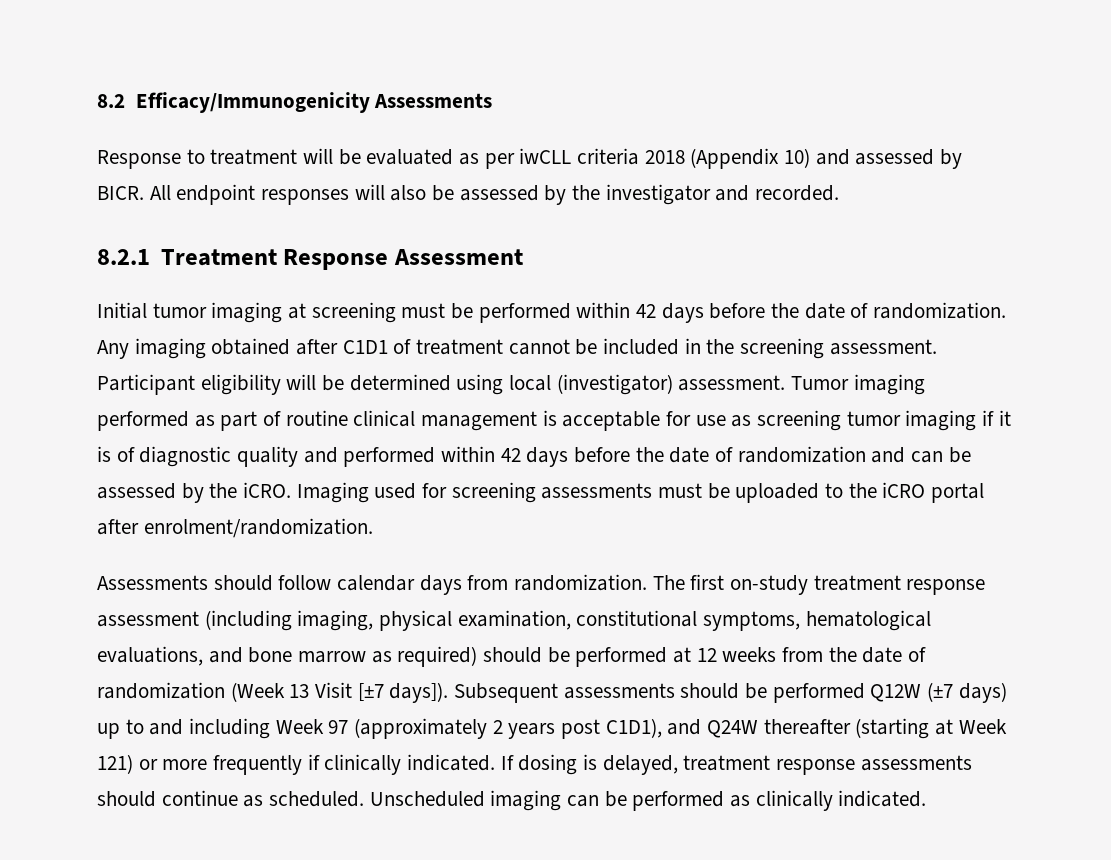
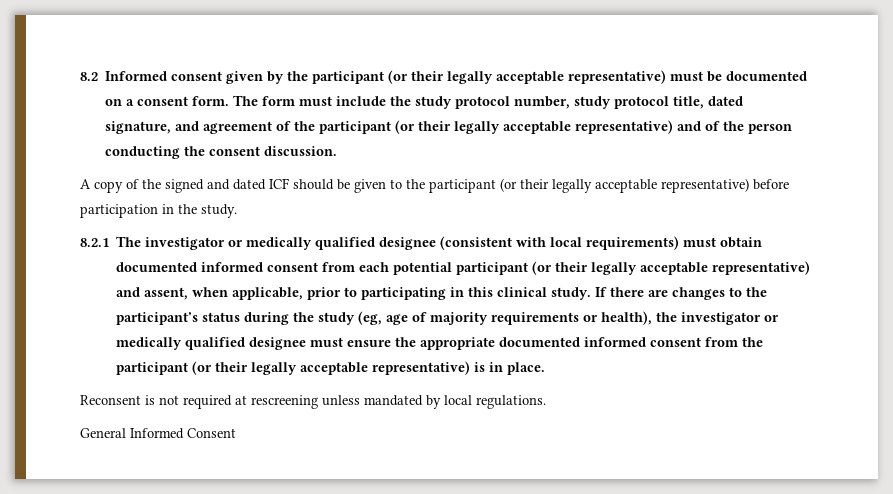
[135,92,493,113] [97,148,963,169] [97,184,840,205] [97,249,523,270] [97,302,1007,323] [97,338,937,359] [97,374,925,395] [97,410,1011,431] [97,446,971,467] [97,482,985,503] [97,518,373,538] [97,574,986,595] [97,610,931,631] [97,646,927,667] [97,682,1007,703] [97,718,1007,739] [97,754,972,775] [97,790,927,811] Efficacy/Immunogenicity Assessments // Response to treatment will be evaluated as per iwCLL criteria 2018 (Appendix 10) and assessed by BICR. All endpoint responses will also be assessed by the investigator and recorded. // 8.2.1 Treatment Response Assessment // Initial tumor imaging at screening must be performed within 42 days before the date of randomization. Any imaging obtained after C1D1 of treatment cannot be included in the screening assessment. Participant eligibility will be determined using local (investigator) assessment. Tumor imaging performed as part of routine clinical management is acceptable for use as screening tumor imaging if it is of diagnostic quality and performed within 42 days before the date of randomization and can be assessed by the iCRO. Imaging used for screening assessments must be uploaded to the iCRO portal after enrolment/randomization. // Assessments should follow calendar days from randomization. The first on-study treatment response assessment (including imaging, physical examination, constitutional symptoms, hematological evaluations, and bone marrow as required) should be performed at 12 weeks from the date of randomization (Week 13 Visit [±7 days]). Subsequent assessments should be performed Q12W (±7 days) up to and including Week 97 (approximately 2 years post C1D1), and Q24W thereafter (starting at Week 121) or more frequently if clinically indicated. If dosing is delayed, treatment response assessments should continue as scheduled. Unscheduled imaging can be performed as clinically indicated. -> [105,70,808,84] [105,95,744,109] [105,120,793,134] [105,146,338,159] [80,178,789,193] [80,204,237,218] [80,236,763,250] [116,261,811,275] [116,287,768,300] [116,311,780,325] [116,337,764,350] [116,361,546,375] [80,395,546,409] [80,428,236,439] Informed consent given by the participant (or their legally acceptable representative) must be documented on a consent form. The form must include the study protocol number, study protocol title, dated signature, and agreement of the participant (or their legally acceptable representative) and of the person conducting the consent discussion. // A copy of the signed and dated ICF should be given to the participant (or their legally acceptable representative) before participation in the study. // 8.2.1 The investigator or medically qualified designee (consistent with local requirements) must obtain documented informed consent from each potential participant (or their legally acceptable representative) and assent, when applicable, prior to participating in this clinical study. If there are changes to the participant’s status during the study (eg, age of majority requirements or health), the investigator or medically qualified designee must ensure the appropriate documented informed consent from the participant (or their legally acceptable representative) is in place. // Reconsent is not required at rescreening unless mandated by local regulations. // General Informed Consent

